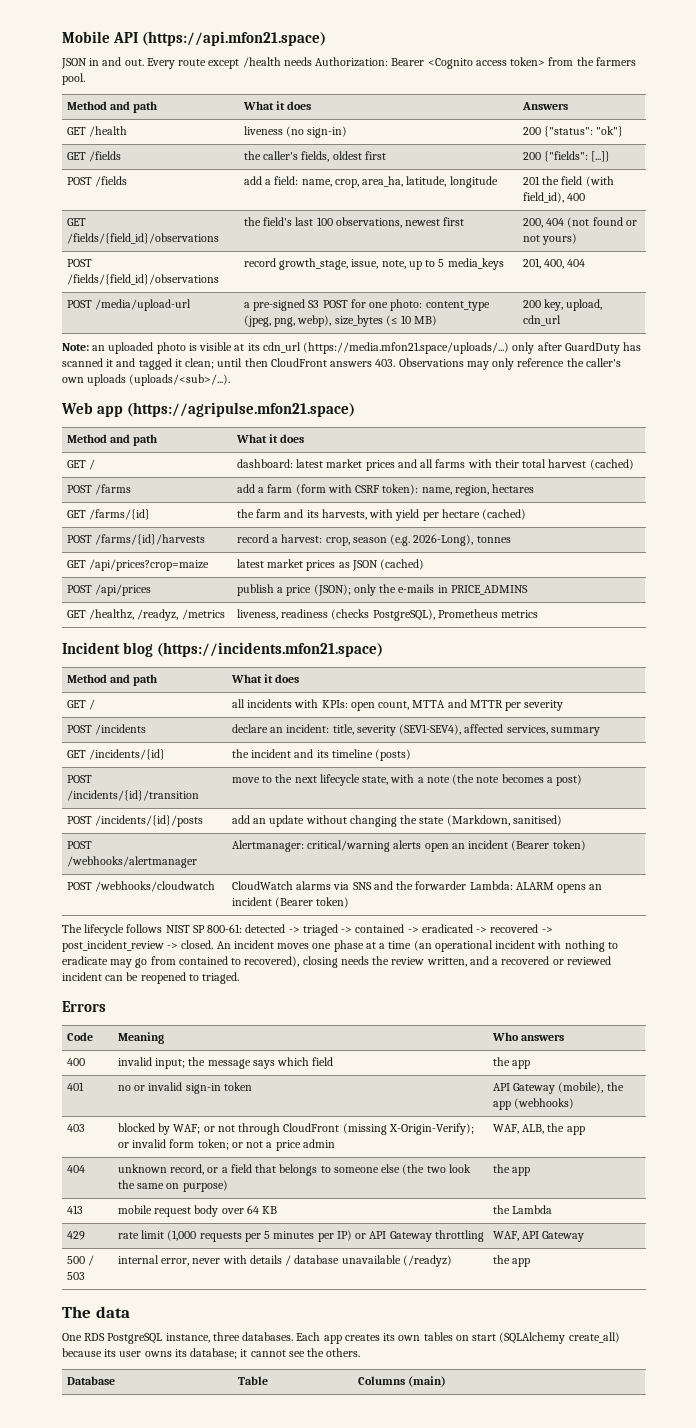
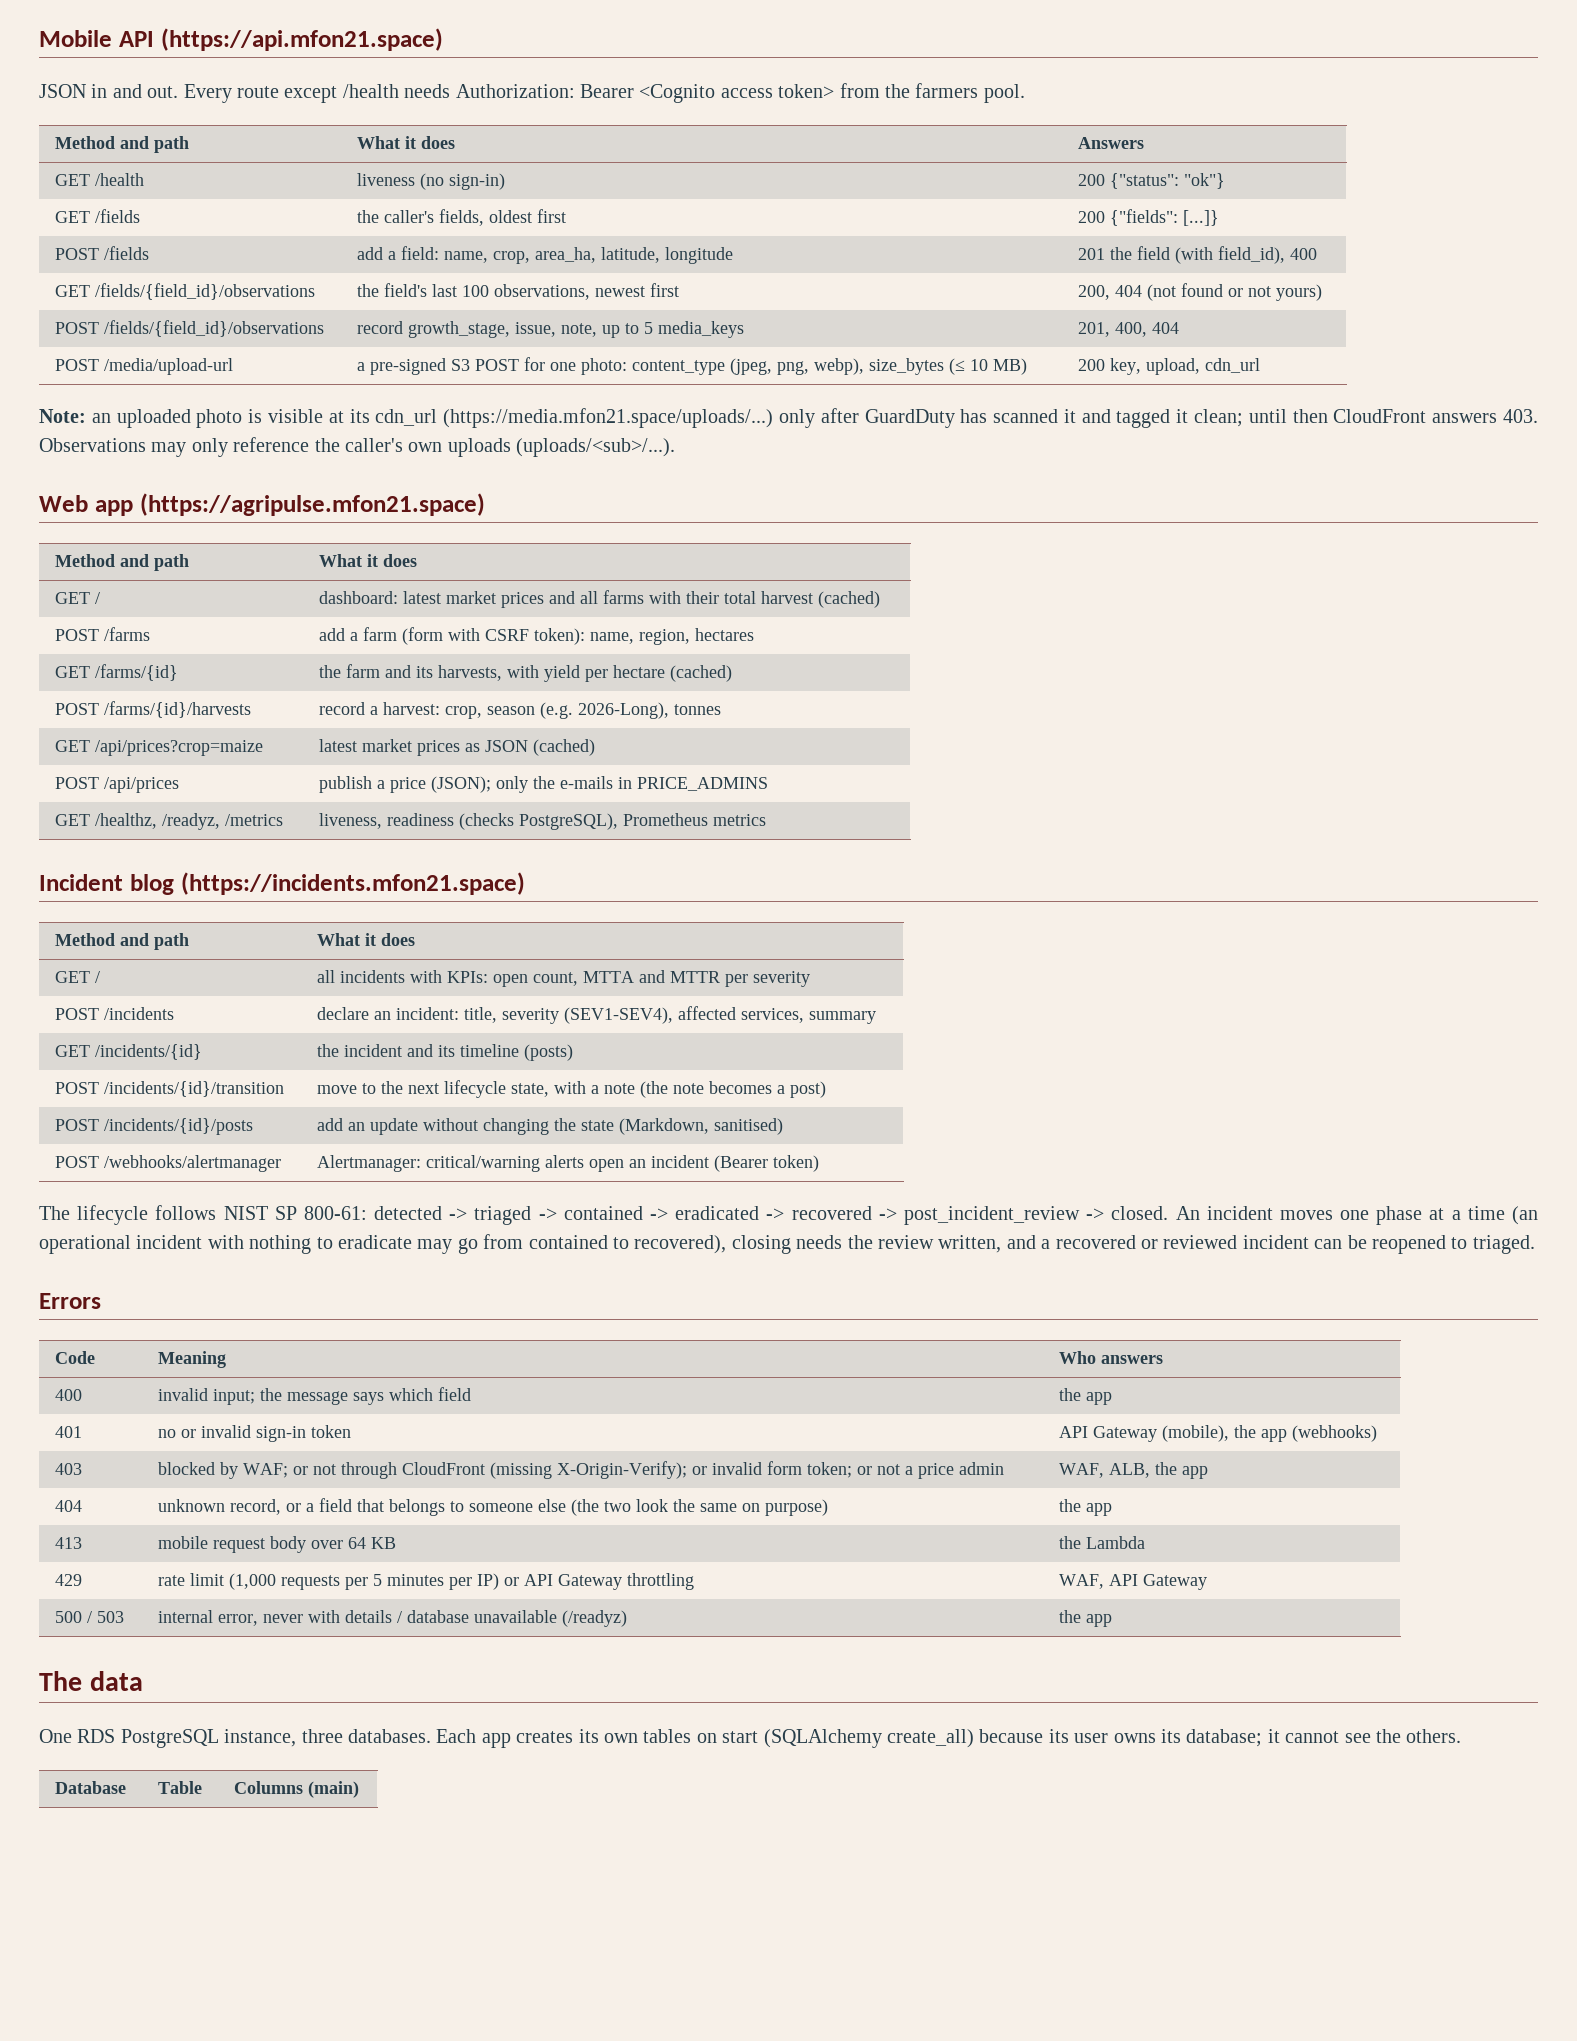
[66,881,216,892] [231,881,603,893] [231,897,350,908] // POST /webhooks/cloudwatch | CloudWatch alarms via SNS and the forwarder Lambda: ALARM opens an incident (Bearer token) -> (819, 1163) none

